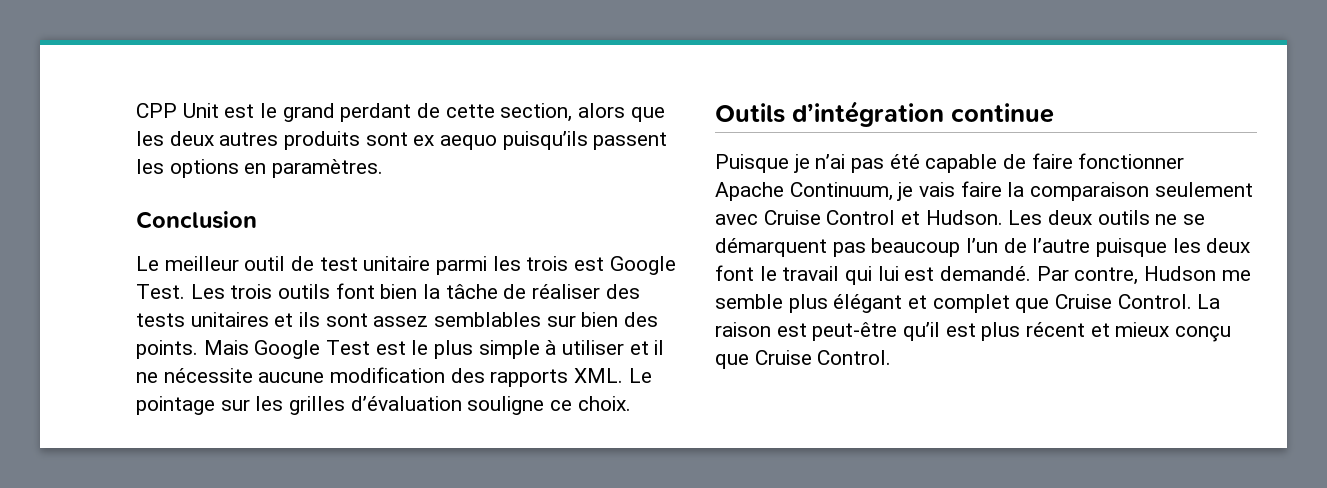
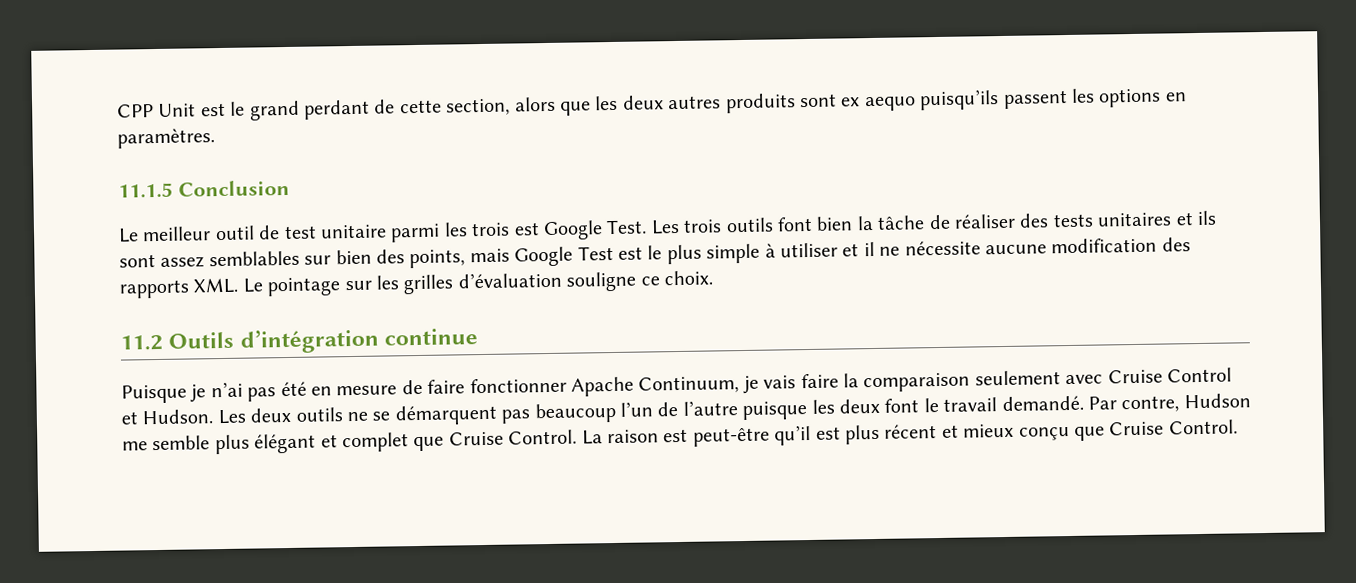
(384, 168) none -> [118,182,173,199] 11.1.5
[136,340,249,359] points. Mais -> [409,248,510,269] points, mais
(631, 403) none -> [120,334,163,351] 11.2
[925,154,998,173] capable -> [311,385,398,396] en mesure
[845,266,935,285] qui lui est -> (998, 404) none

